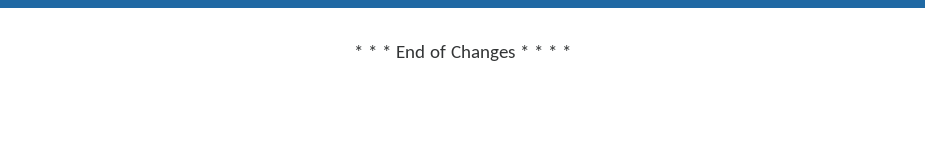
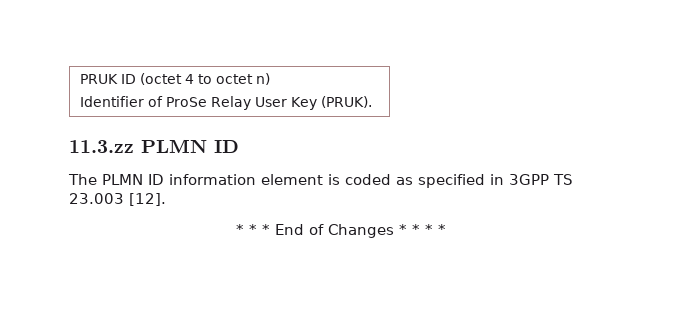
(354, 51) none -> [80,73,271,85] [80,96,373,110] [69,139,239,153] [68,174,573,188] [69,193,166,206] PRUK ID (octet 4 to octet n) // Identifier of ProSe Relay User Key (PRUK). // 11.3.zz PLMN ID // The PLMN ID information element is coded as specified in 3GPP TS 23.003 [12]. //

